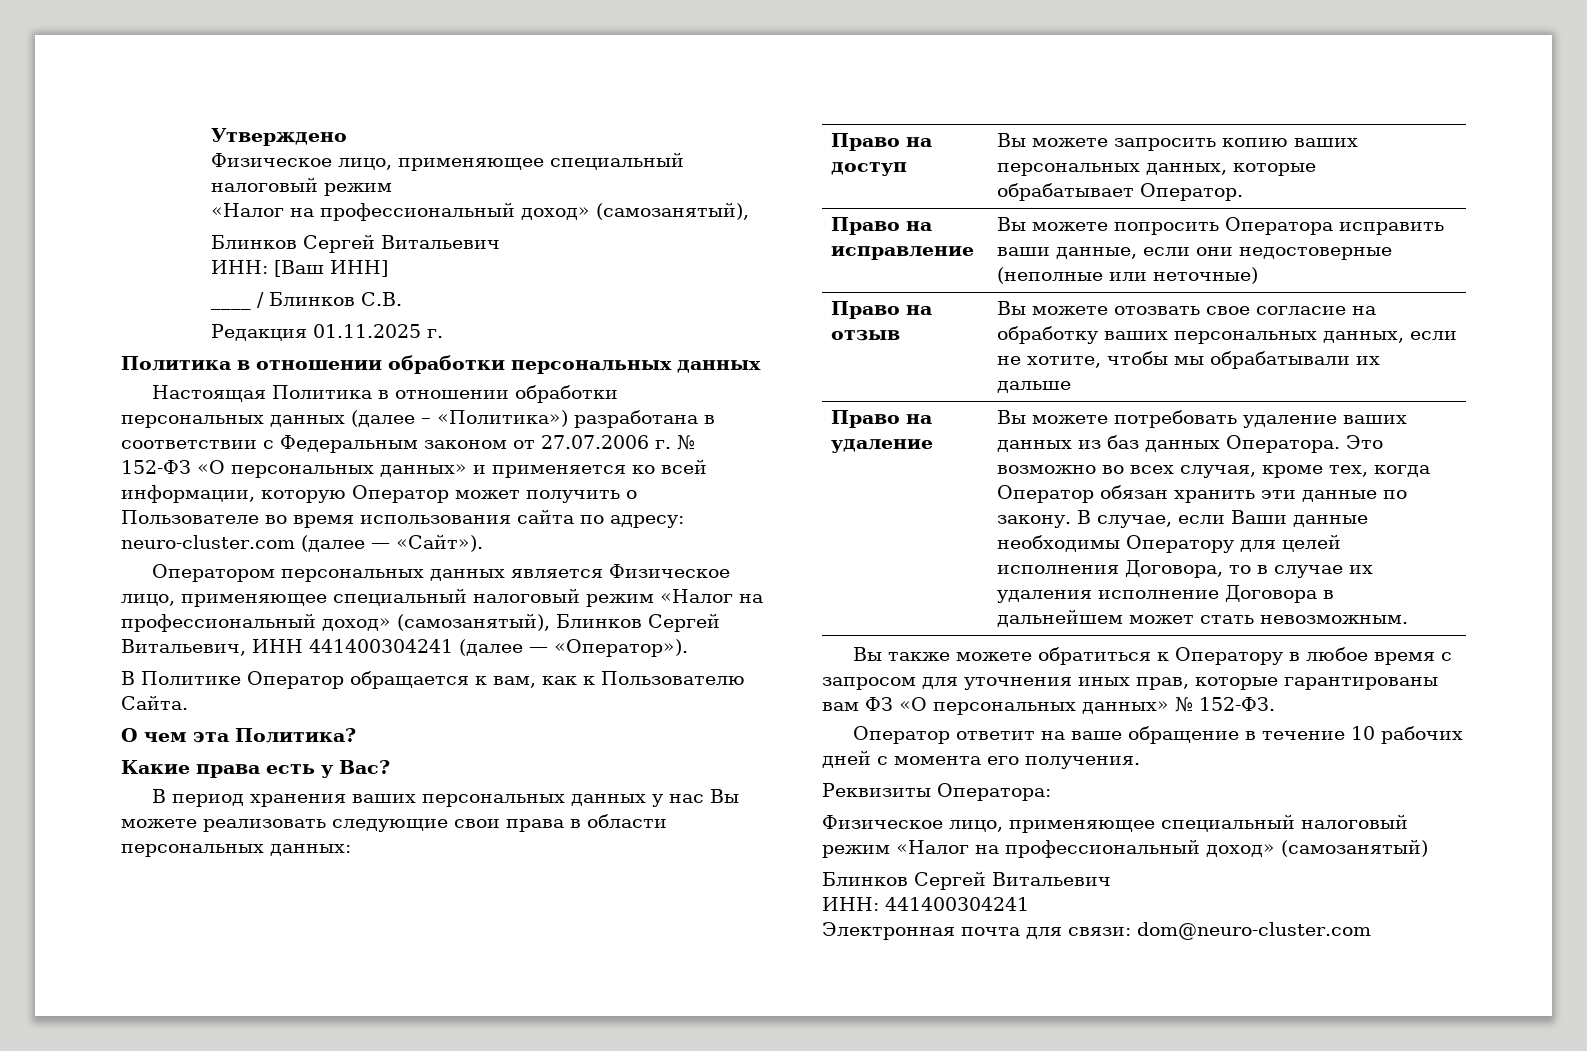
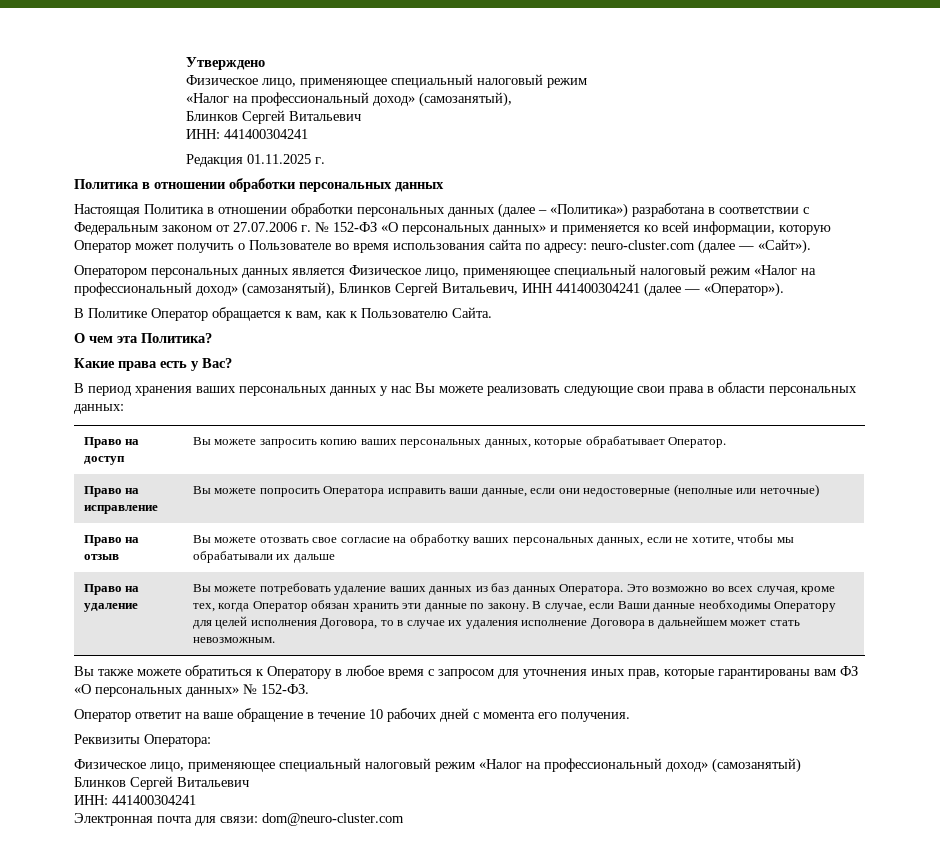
[273,260,388,277] [210,292,402,310] [Ваш ИНН] // ____ / Блинков С.В. -> [224,129,309,139] 441400304241

